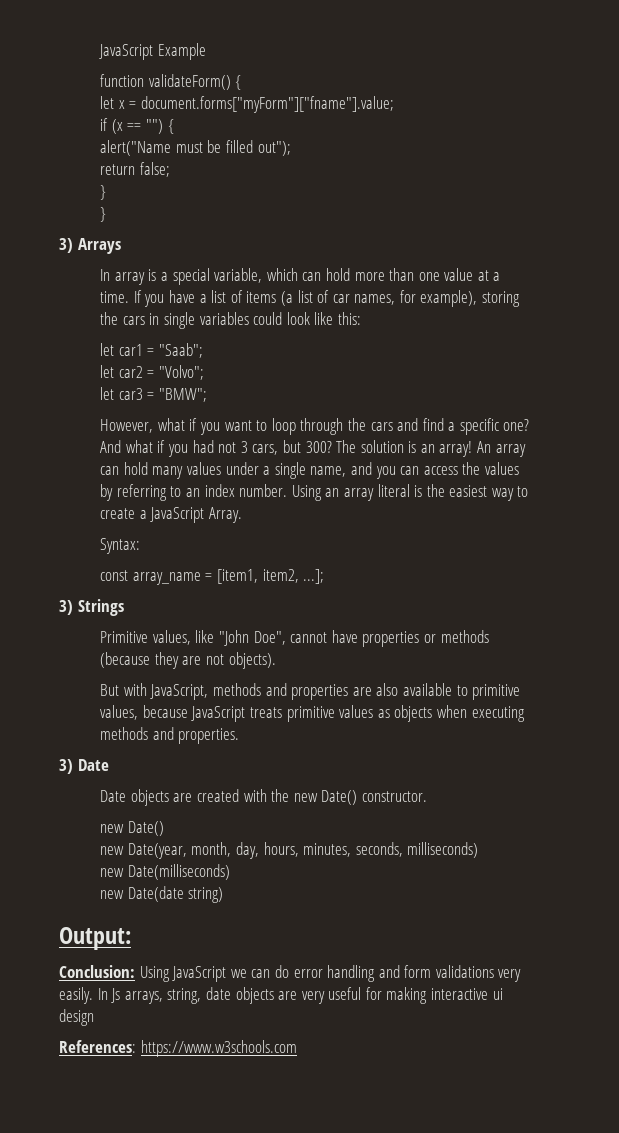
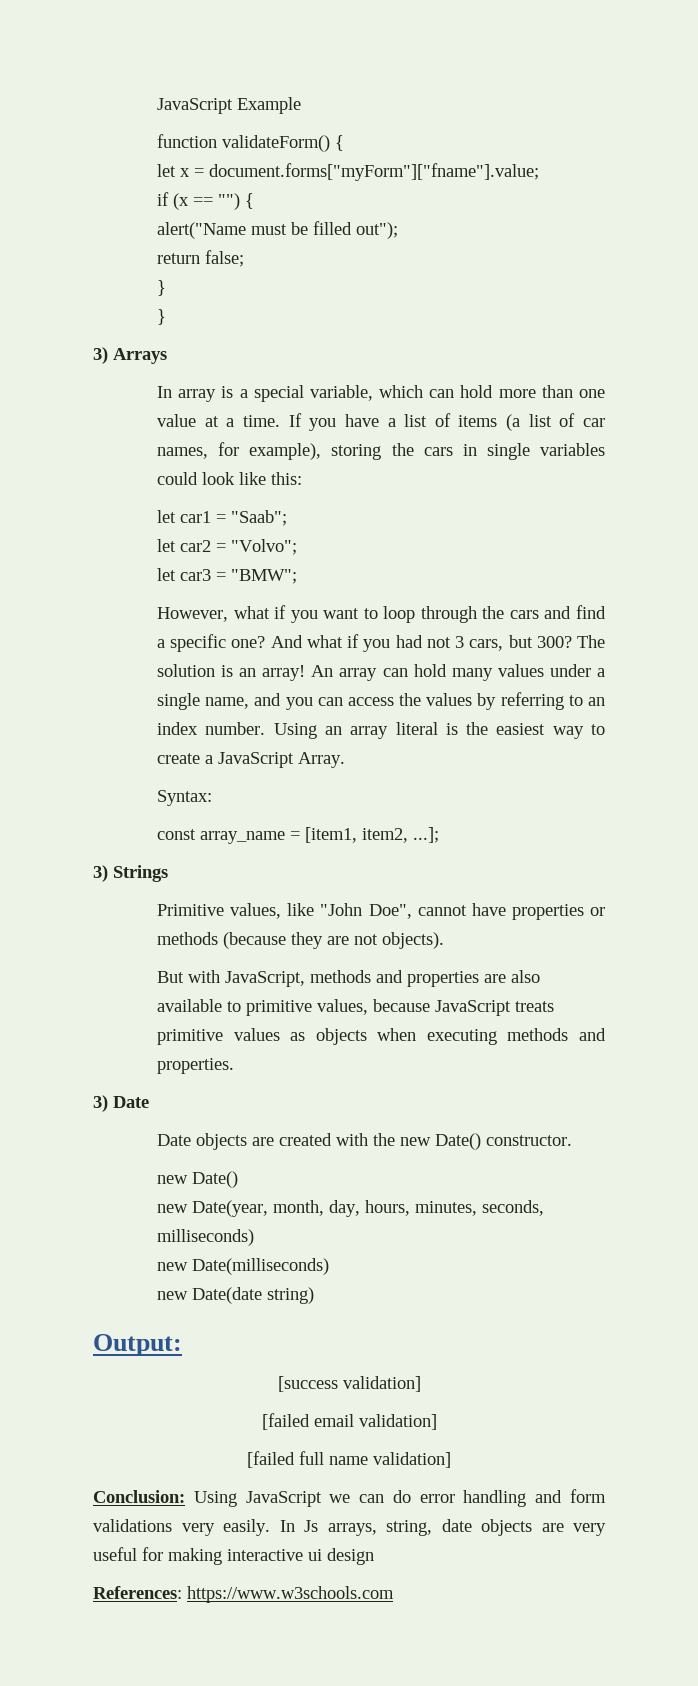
(131, 938) none -> [277,1376,421,1392] [261,1413,437,1430] [247,1451,451,1468] // [success validation] // [failed email validation] // [failed full name validation]

